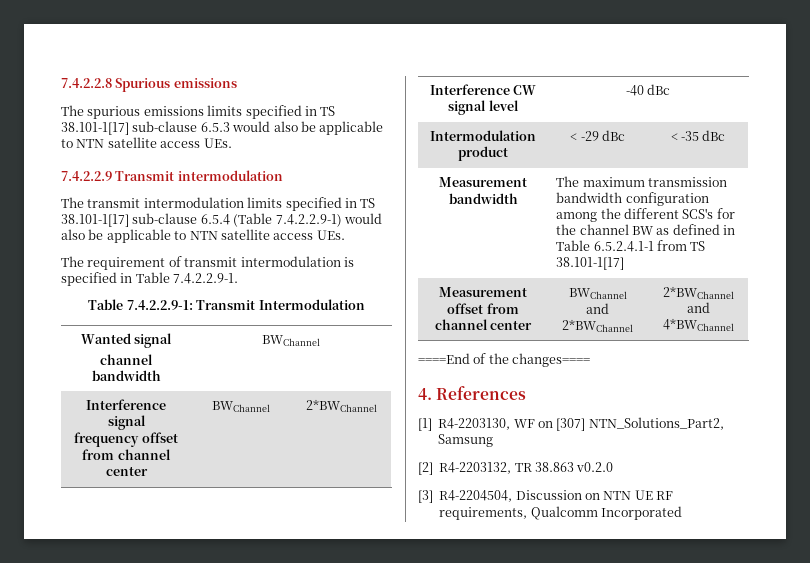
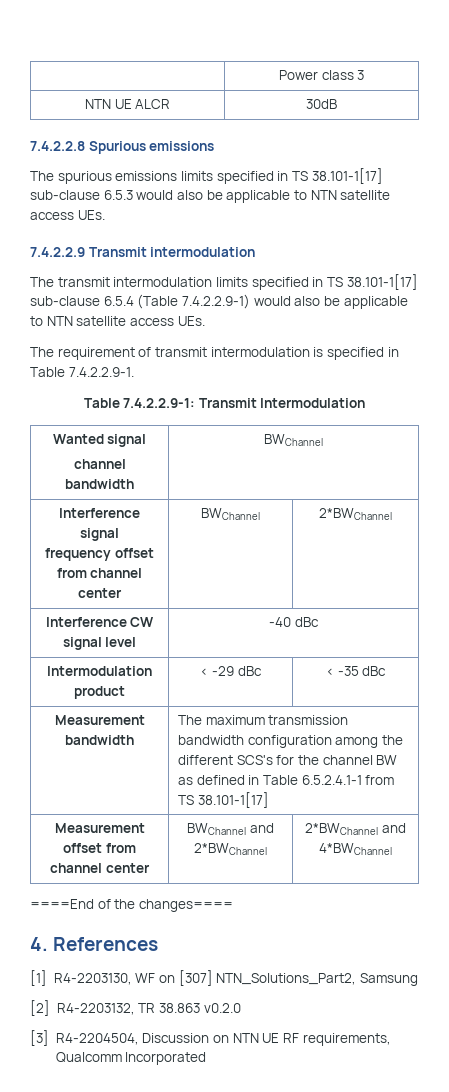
(61, 83) none -> [278,70,365,80] [84,99,171,109] [306,99,337,109] | Power class 3 // NTN UE ALCR | 30dB //

